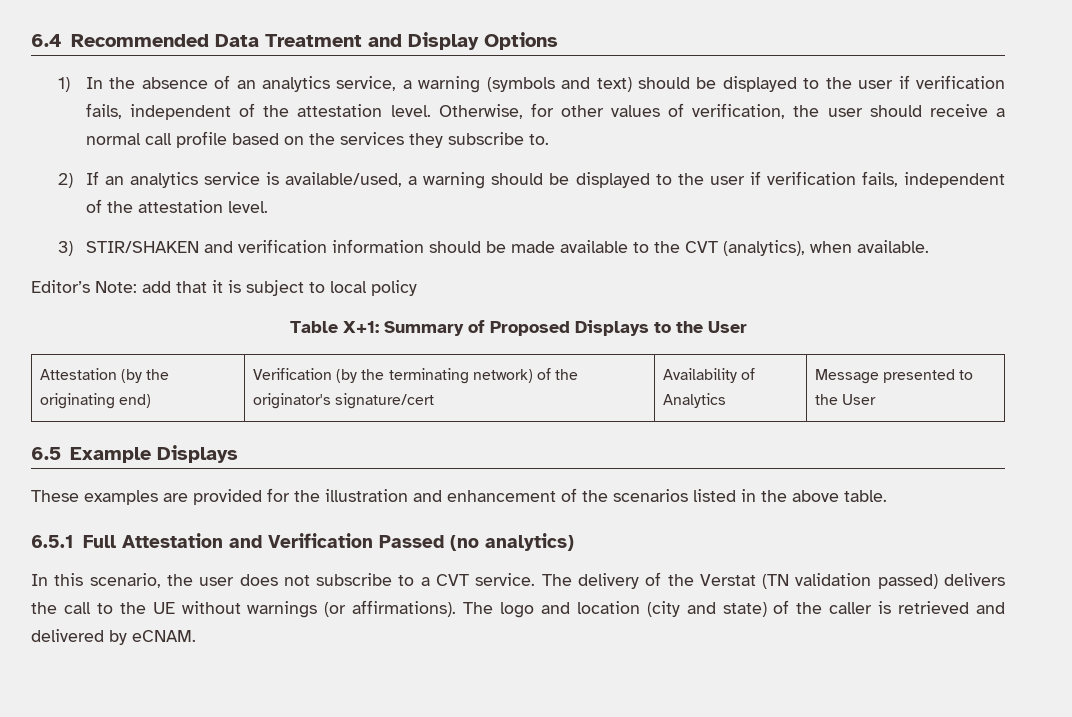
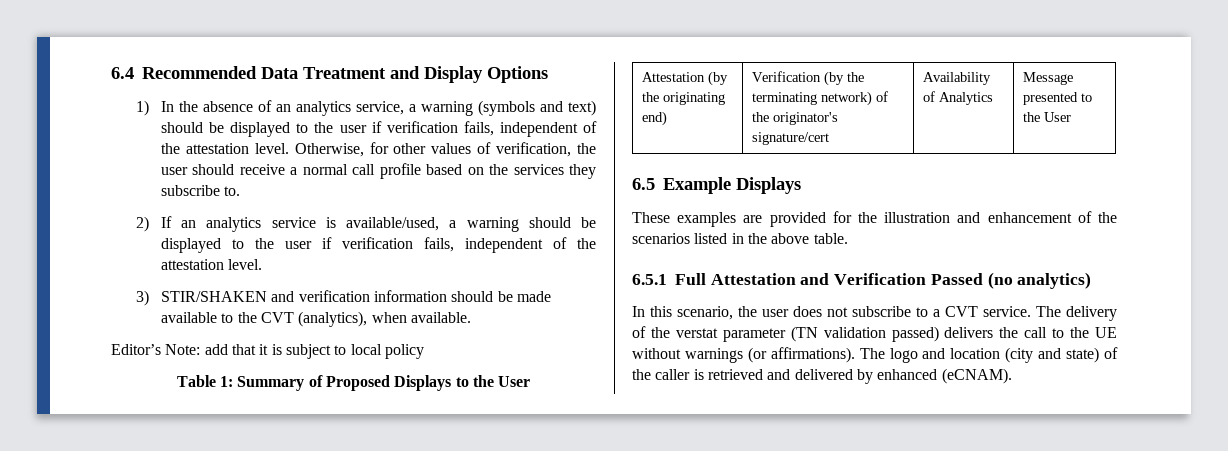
[342,321,379,333] X+1: -> [220,376,234,387] 1:
[699,574,756,586] Verstat -> [675,328,786,342] verstat parameter
[132,630,196,642] eCNAM. -> [877,368,1012,384] enhanced (eCNAM).

